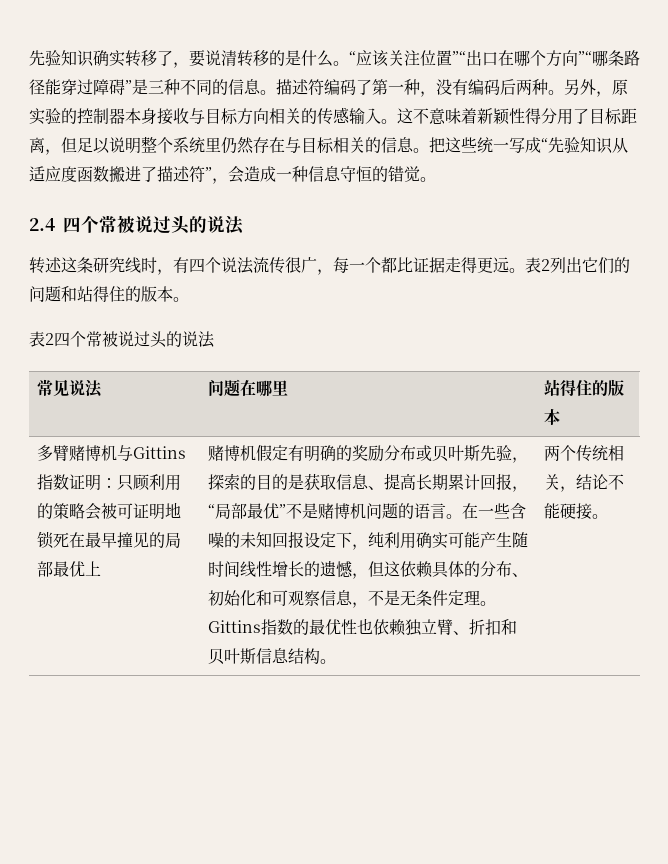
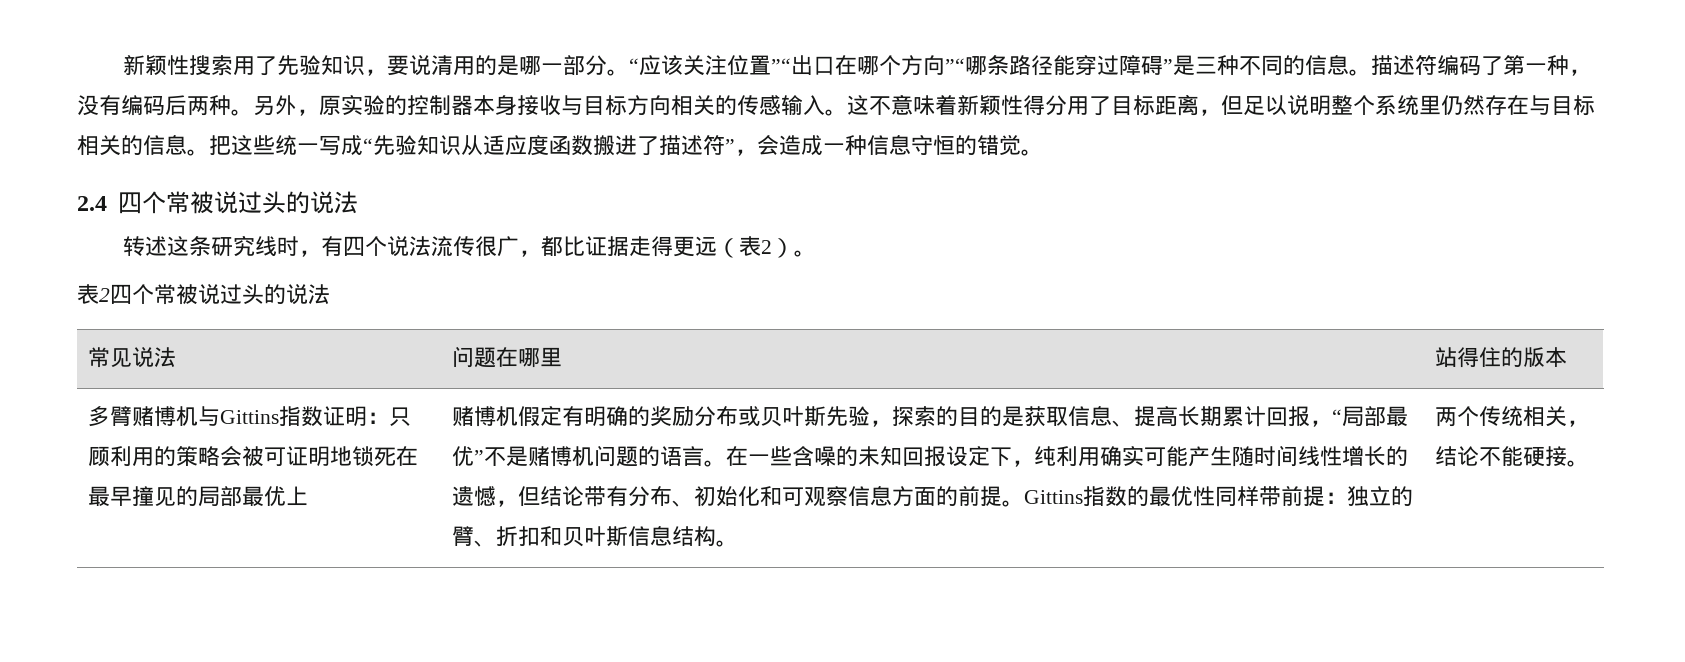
[29,50,333,68] 先验知识确实转移了，要说清转移的是什么 -> [122,55,607,76] 新颖性搜索用了先验知识，要说清用的是哪一部分
[333,257,381,274] 每一个 -> (541, 253) none
[509,257,630,274] [29,286,173,302] 。表2列出它们的问题和站得住的版本 -> [716,236,794,258] （表2）
[383,561,480,578] 这依赖具体的 -> [539,486,628,507] 结论带有
[351,590,480,608] ，不是无条件定理 -> [891,485,1002,506] 方面的前提
[356,618,437,636] 也依赖独立 -> [1214,485,1413,507] 同样带前提：独立的

